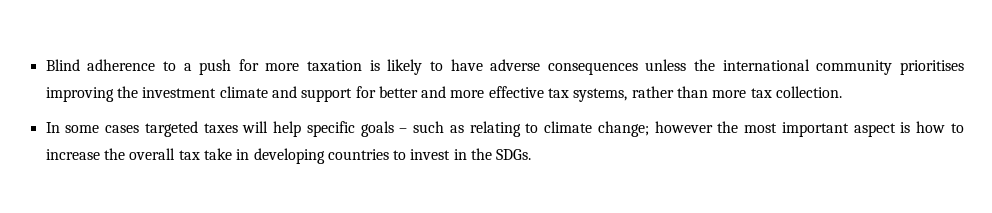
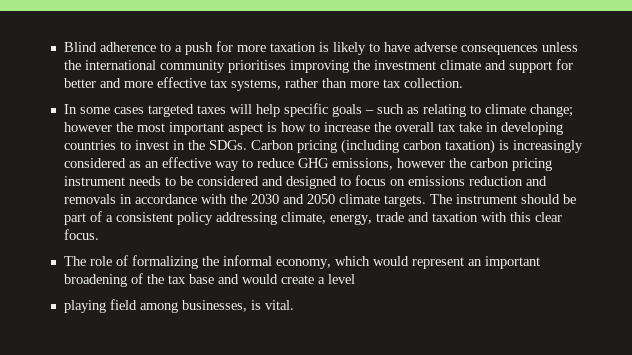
(532, 154) none -> [250,139,583,154] [63,157,552,171] [63,175,547,189] [63,194,576,207] [63,211,562,225] [63,229,99,240] [63,255,540,269] [63,273,355,287] [63,299,294,313] Carbon pricing (including carbon taxation) is increasingly considered as an effective way to reduce GHG emissions, however the carbon pricing instrument needs to be considered and designed to focus on emissions reduction and removals in accordance with the 2030 and 2050 climate targets. The instrument should be part of a consistent policy addressing climate, energy, trade and taxation with this clear focus. // The role of formalizing the informal economy, which would represent an important broadening of the tax base and would create a level // playing field among businesses, is vital.

